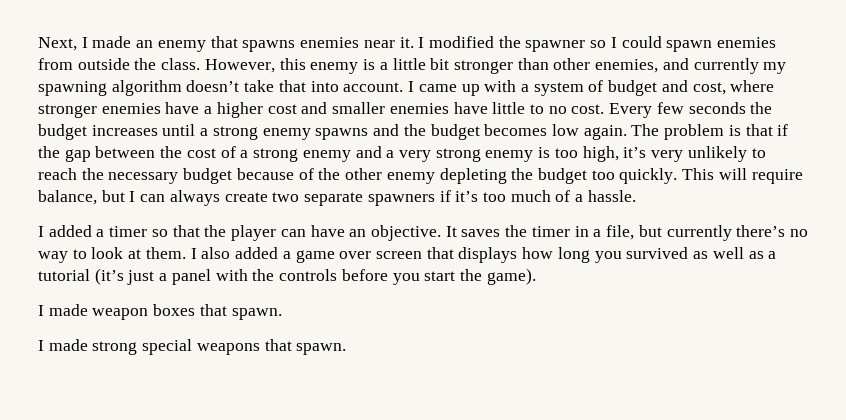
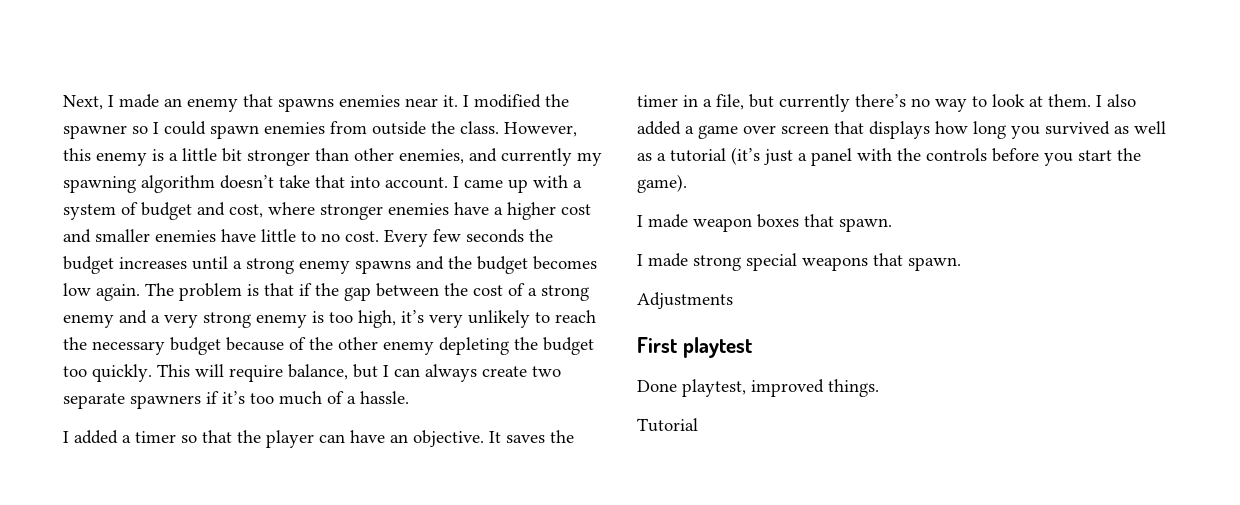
(347, 349) none -> [637,292,733,309] [637,337,752,358] [637,379,879,397] [637,418,698,432] // Adjustments // First playtest // Done playtest, improved things. // Tutorial

